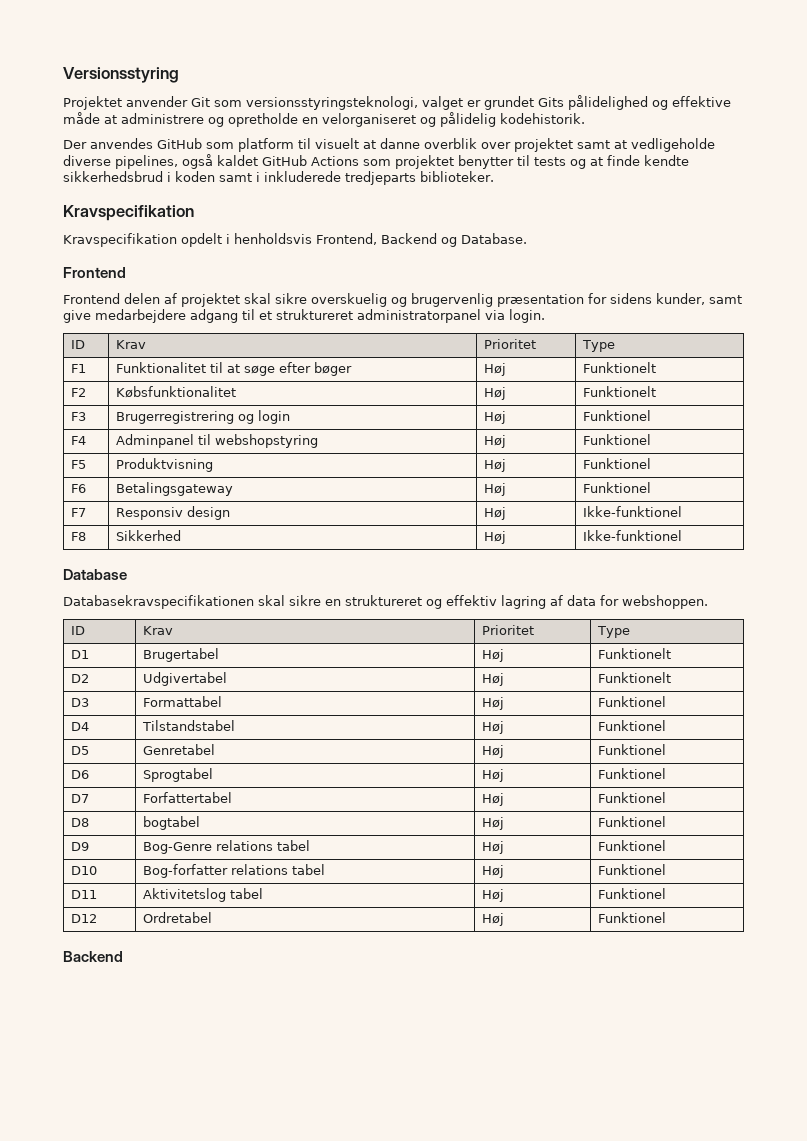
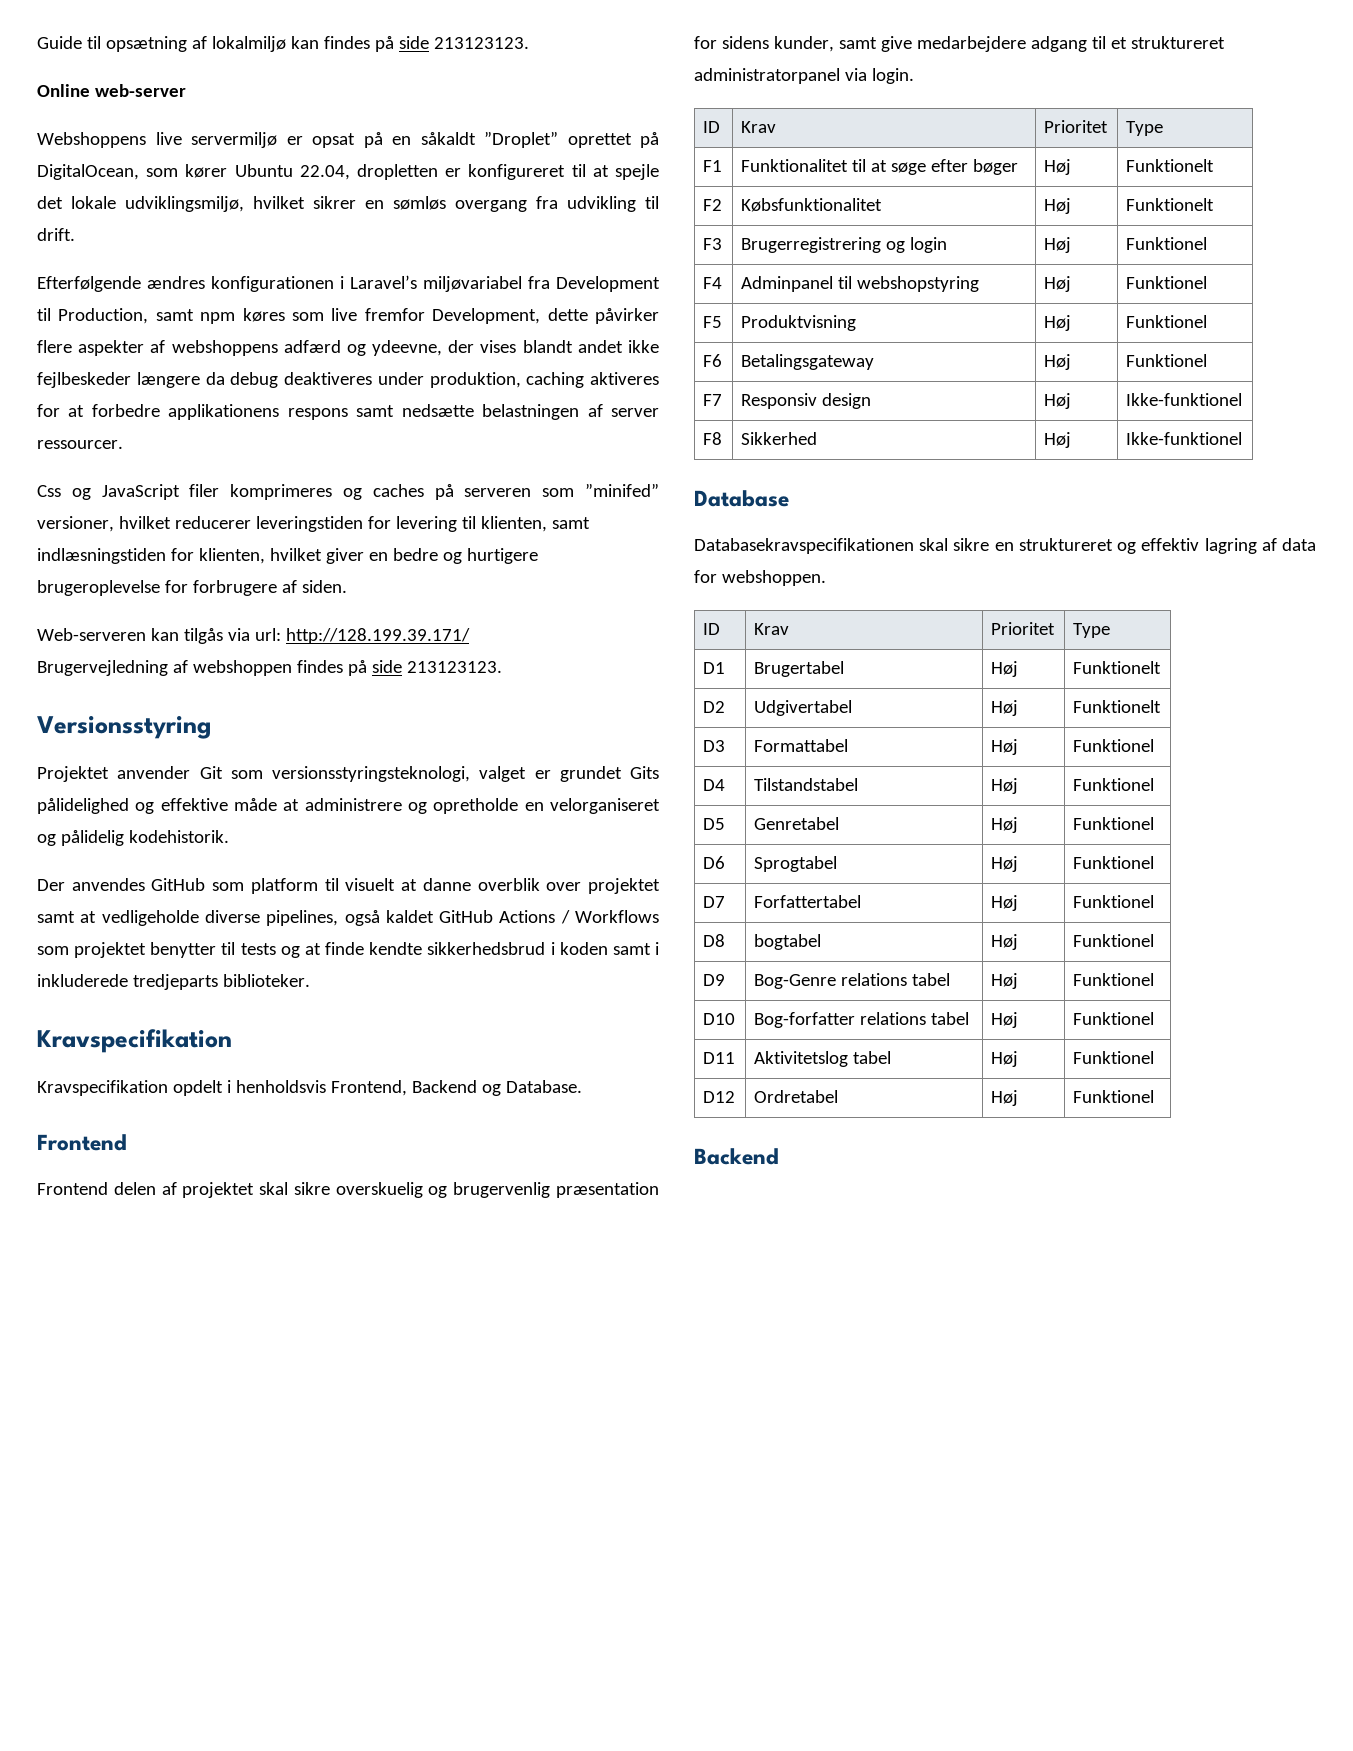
(63, 75) none -> [37,36,529,52] [37,84,186,97] [37,131,659,148] [37,164,659,180] [37,196,659,212] [37,228,75,241] [37,275,660,292] [37,308,659,324] [37,340,659,356] [37,372,659,388] [37,404,659,420] [37,440,123,449] [37,483,659,500] [37,516,590,532] [37,548,538,564] [37,580,347,596] [37,628,470,644] [37,660,502,676] Guide til opsætning af lokalmiljø kan findes på side 213123123. // Online web-server // Webshoppens live servermiljø er opsat på en såkaldt ”Droplet” oprettet på DigitalOcean, som kører Ubuntu 22.04, dropletten er konfigureret til at spejle det lokale udviklingsmiljø, hvilket sikrer en sømløs overgang fra udvikling til drift. // Efterfølgende ændres konfigurationen i Laravel’s miljøvariabel fra Development til Production, samt npm køres som live fremfor Development, dette påvirker flere aspekter af webshoppens adfærd og ydeevne, der vises blandt andet ikke fejlbeskeder længere da debug deaktiveres under produktion, caching aktiveres for at forbedre applikationens respons samt nedsætte belastningen af server ressourcer. // Css og JavaScript filer komprimeres og caches på serveren som ”minifed” versioner, hvilket reducerer leveringstiden for levering til klienten, samt indlæsningstiden for klienten, hvilket giver en bedre og hurtigere brugeroplevelse for forbrugere af siden. // Web-serveren kan tilgås via url: http://128.199.39.171/ // Brugervejledning af webshoppen findes på side 213123123. //
(359, 161) none -> [560,910,659,924] / Workflows

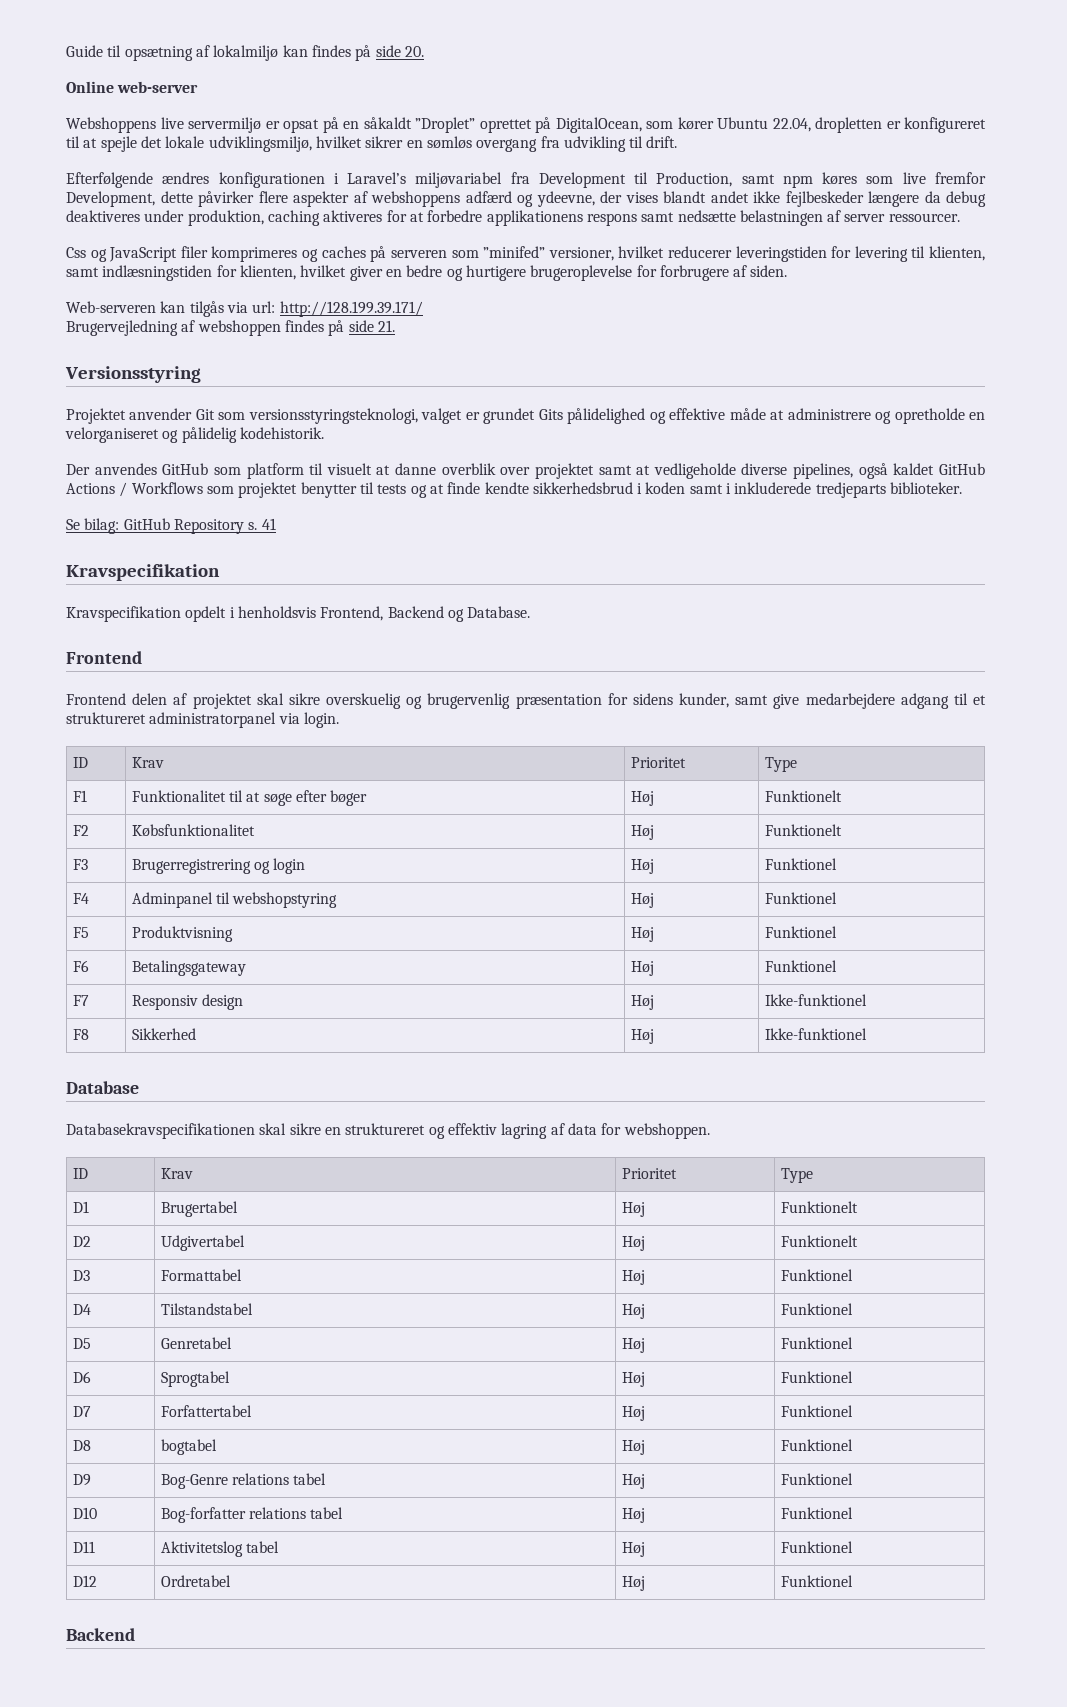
[433,37,529,49] 213123123. -> [404,46,424,57] 20.
[406,661,502,673] 213123123. -> [377,320,395,332] 21.
(310, 980) none -> [66,518,276,534] // Se bilag: GitHub Repository s. 41

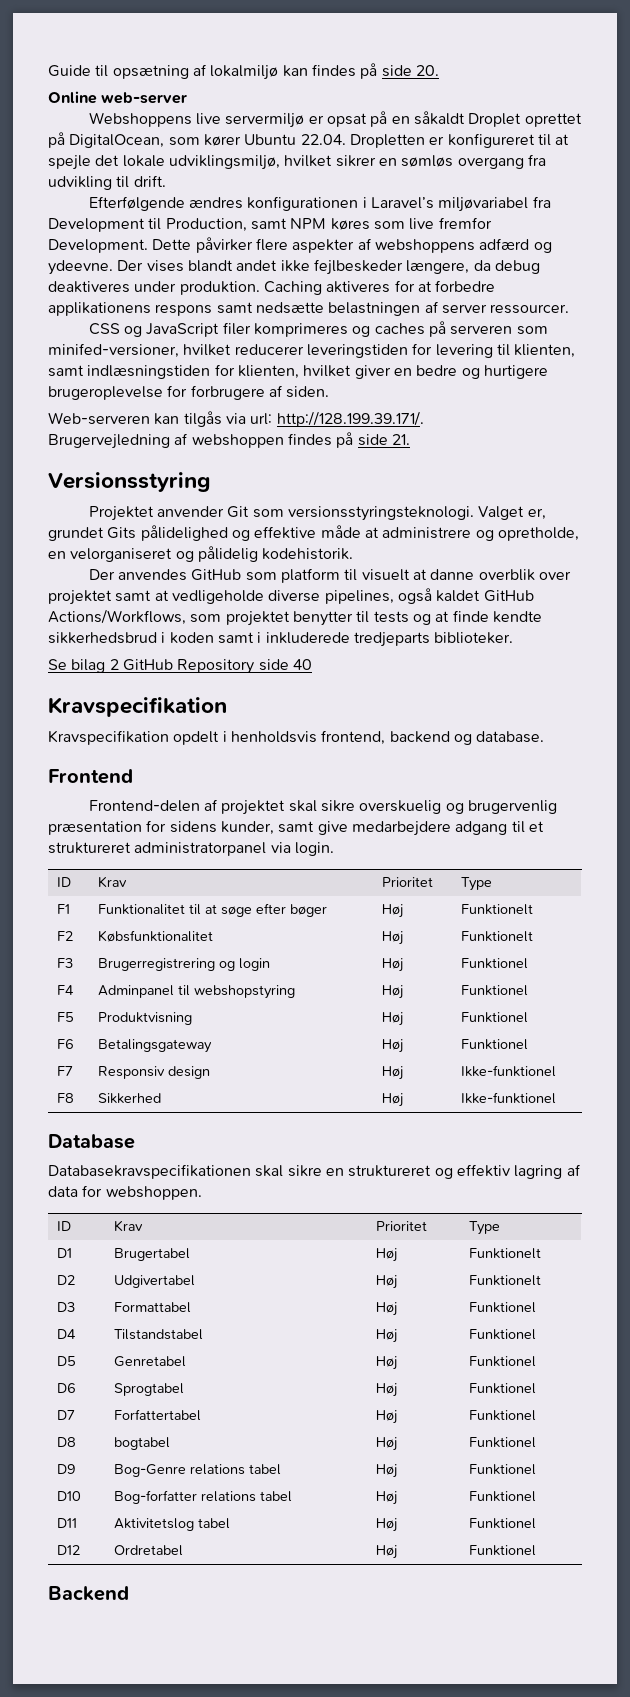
[415,117,475,133] ”Droplet” -> [468,113,522,127] Droplet
[772,117,882,133] 22.04, dropletten -> [300,134,425,148] 22.04. Dropletten
[782,175,813,188] npm -> [290,218,327,229] NPM
[66,191,193,207] Development, dette -> [48,239,192,253] Development. Dette
[536,191,622,207] ydeevne, der -> [48,260,144,275] ydeevne. Der
[868,191,919,207] længere -> [406,260,470,274] længere,
[187,210,320,226] produktion, caching -> [179,281,322,295] produktion. Caching
[66,247,86,258] Css -> [88,323,120,335] CSS
[483,246,614,261] ”minifed” versioner, -> [48,343,179,358] minifed-versioner,
[279,301,423,317] http://128.199.39.171/ -> [276,411,424,427] http://128.199.39.171/.
[248,408,480,424] versionsstyringsteknologi, valget er -> [287,506,546,521] versionsstyringsteknologi. Valget er,
[894,408,965,424] opretholde -> [497,527,579,541] opretholde,
[66,482,203,497] Actions / Workflows -> [48,609,186,625] Actions/Workflows,
[84,518,276,534] bilag: GitHub Repository s. 41 -> [71,659,312,674] bilag 2 GitHub Repository side 40
[320,606,531,622] Frontend, Backend og Database. -> [321,730,545,745] frontend, backend og database.
[66,693,168,705] Frontend delen -> [88,800,200,812] Frontend-delen

